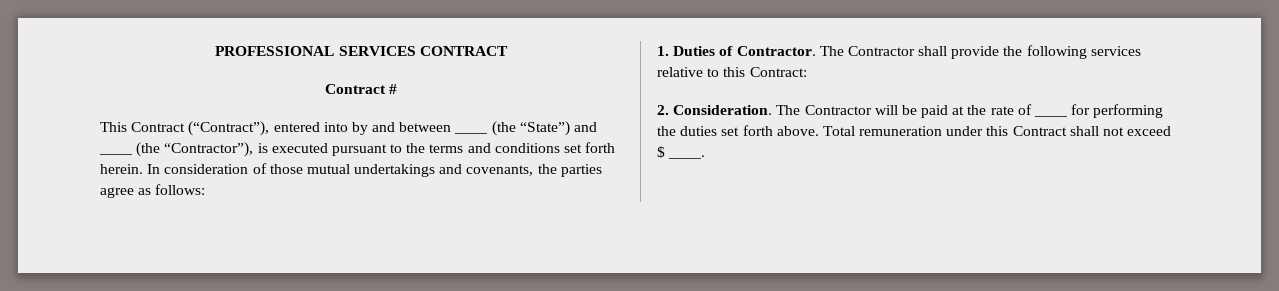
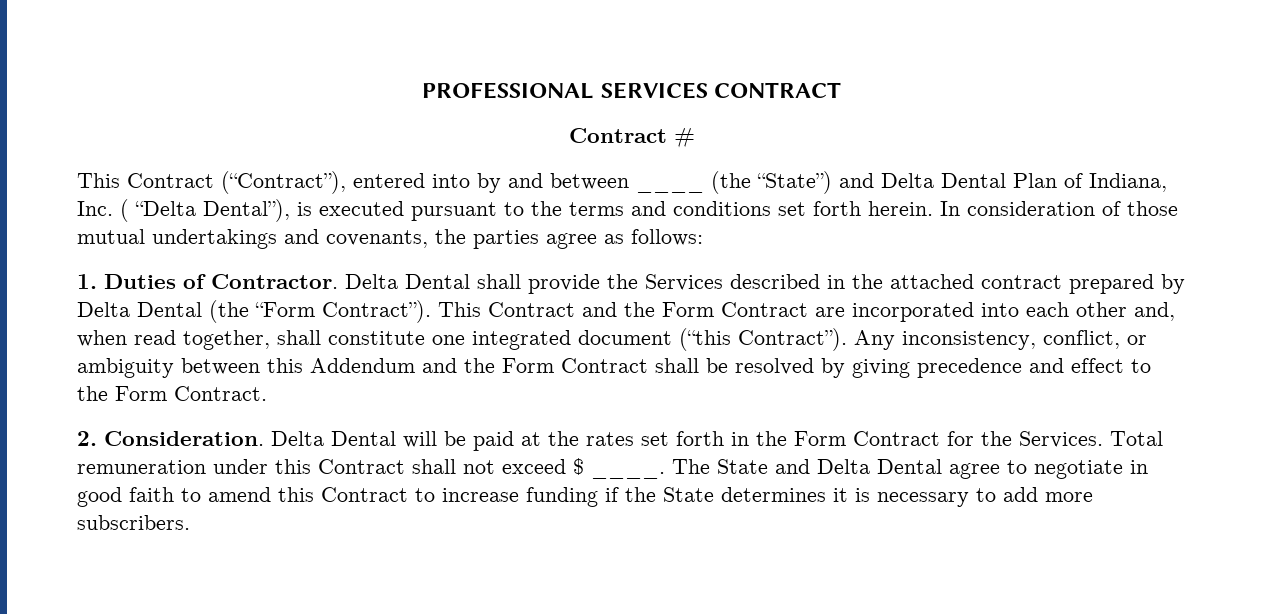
[99,142,254,157] ____ (the “Contractor”), -> [881,173,1167,192] [77,199,290,222] Delta Dental Plan of Indiana, Inc. ( “Delta Dental”),
[819,46,915,56] The Contractor -> [345,274,470,289] Delta Dental
[1026,45,1141,59] [657,67,807,77] following services relative to this Contract: -> [645,274,1185,294] [77,300,1175,323] [77,328,1147,351] [77,358,1151,378] [77,386,267,401] Services described in the attached contract prepared by Delta Dental (the “Form Contract”). This Contract and the Form Contract are incorporated into each other and, when read together, shall constitute one integrated document (“this Contract”). Any inconsistency, conflict, or ambiguity between this Addendum and the Form Contract shall be resolved by giving precedence and effect to the Form Contract.
[776,105,872,115] The Contractor -> [271,431,396,446] Delta Dental
[990,104,1032,115] [1034,115,1068,117] [1071,104,1164,118] [657,125,819,136] rate of ____ for performing the duties set forth above. -> [586,431,1103,448] rates set forth in the Form Contract for the Services.
(706, 157) none -> [672,459,1148,479] [77,487,1093,507] [77,515,190,530] The State and Delta Dental agree to negotiate in good faith to amend this Contract to increase funding if the State determines it is necessary to add more subscribers.

